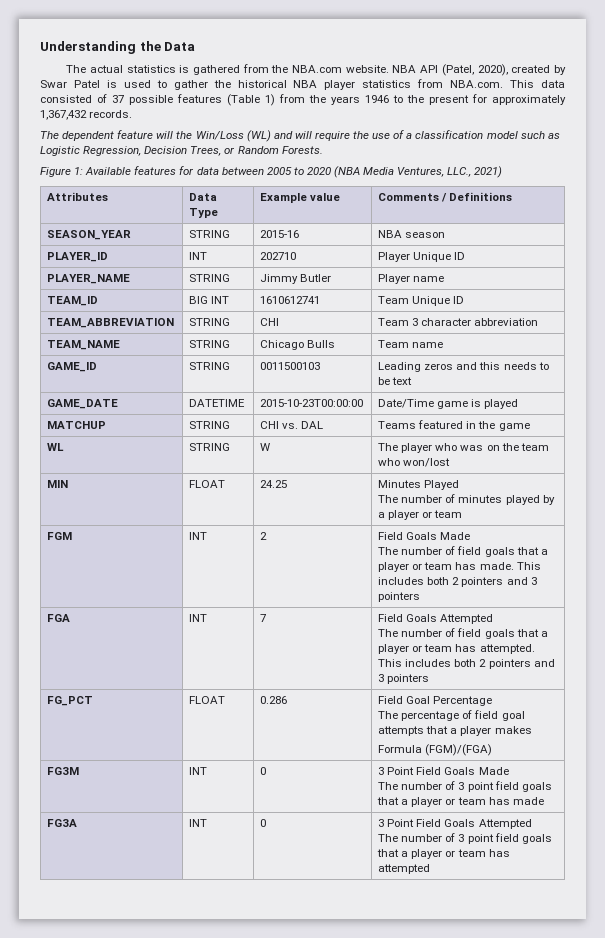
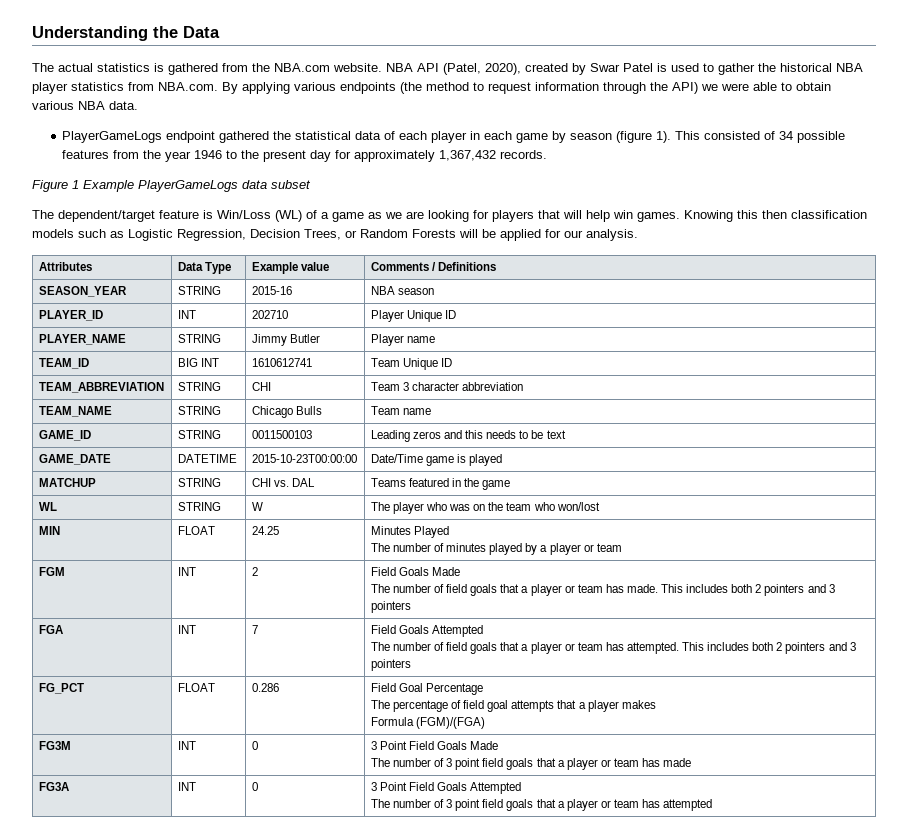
[510,80,565,88] This data -> [222,82,831,94] [32,101,138,110] [62,131,701,143] By applying various endpoints (the method to request information through the API) we were able to obtain various NBA data. // PlayerGameLogs endpoint gathered the statistical data of each player in each game by season (figure 1). This
[112,95,124,103] 37 -> [779,131,794,140] 34
[227,94,360,106] (Table 1) from the years -> [113,150,192,162] from the year
(469, 100) none -> [310,150,332,162] day
[40,130,518,142] The dependent feature will the Win/Loss (WL) and will require the use of a classification model -> [32,180,311,192] [32,210,867,222] [32,229,74,238] Figure 1 Example PlayerGameLogs data subset // The dependent/target feature is Win/Loss (WL) of a game as we are looking for players that will help win games. Knowing this then classification models
[281,146,323,154] [40,166,503,178] Forests. // Figure 1: Available features for data between 2005 to 2020 (NBA Media Ventures, LLC., 2021) -> [412,229,638,241] Forests will be applied for our analysis.

